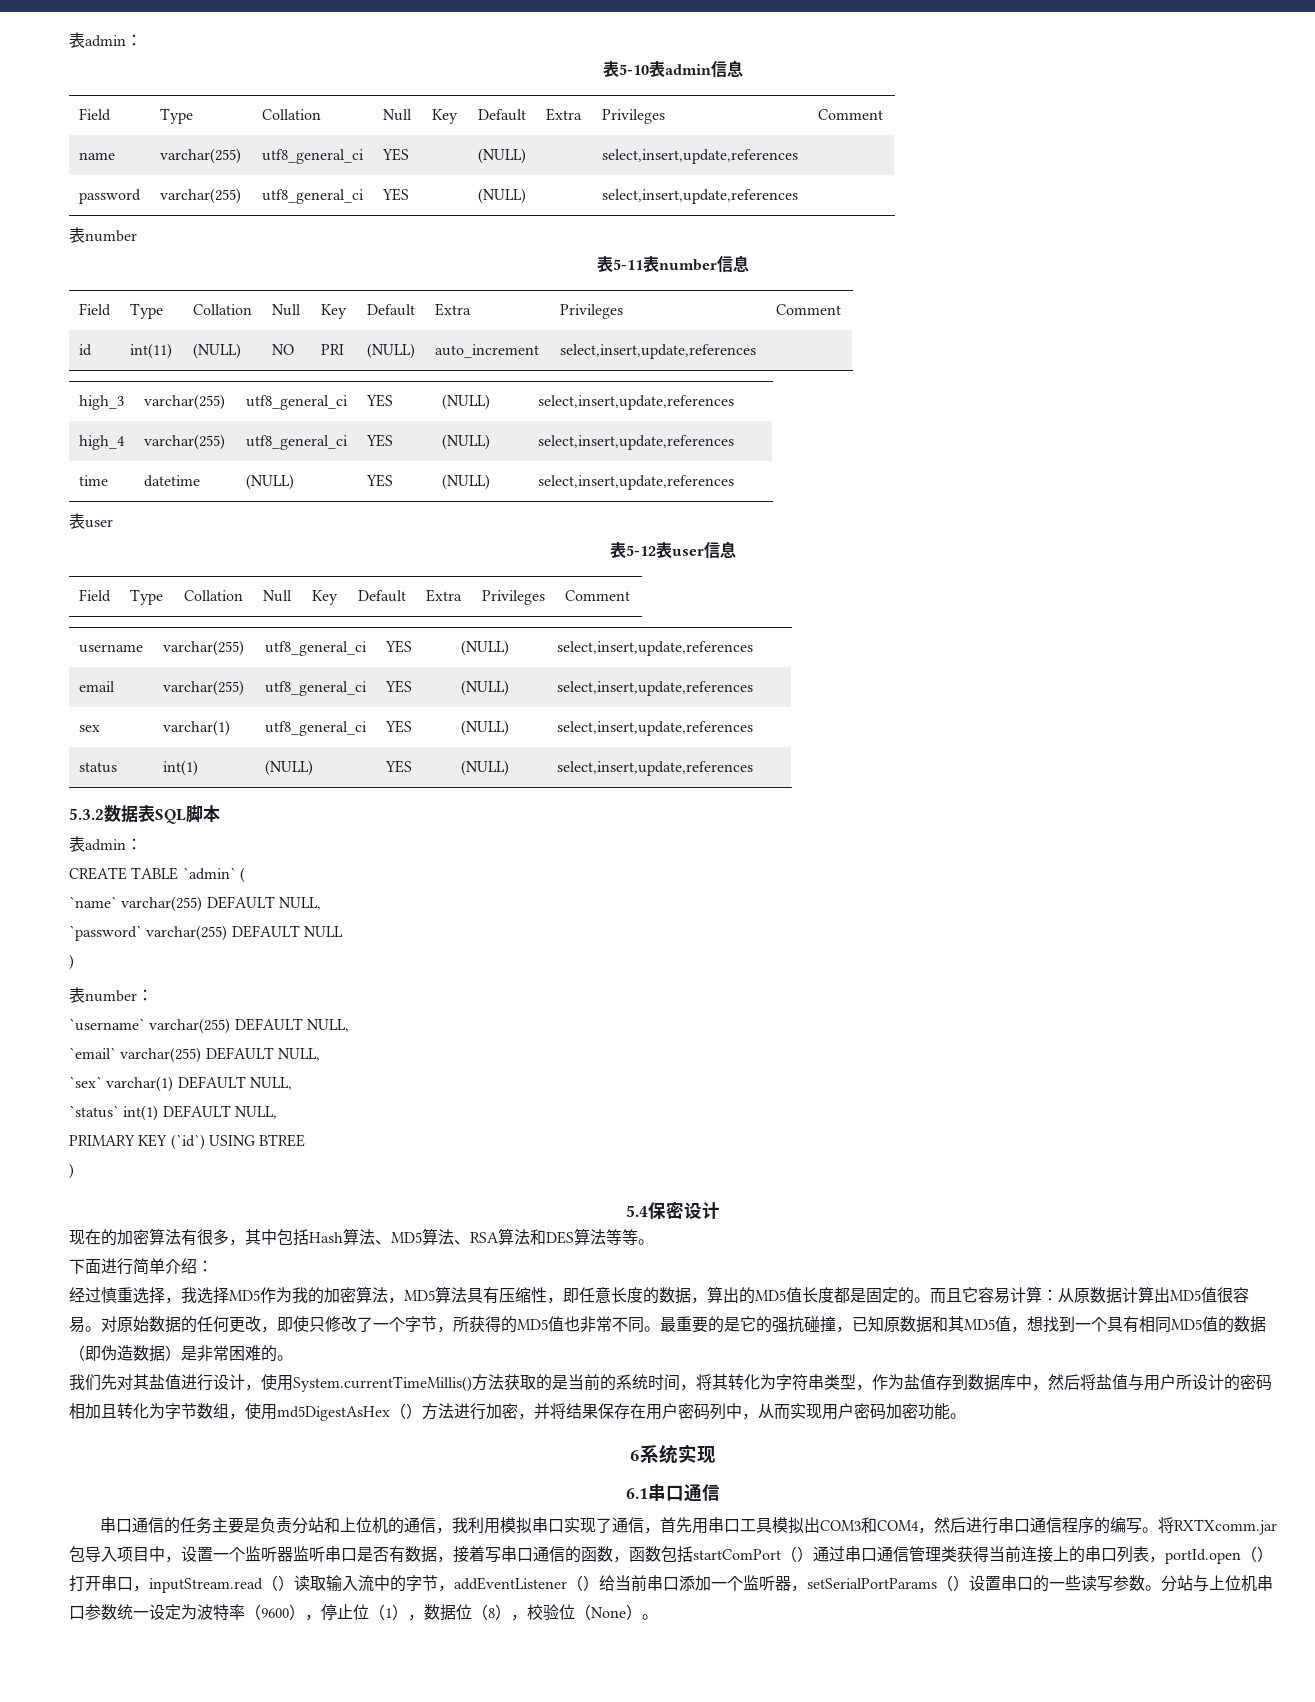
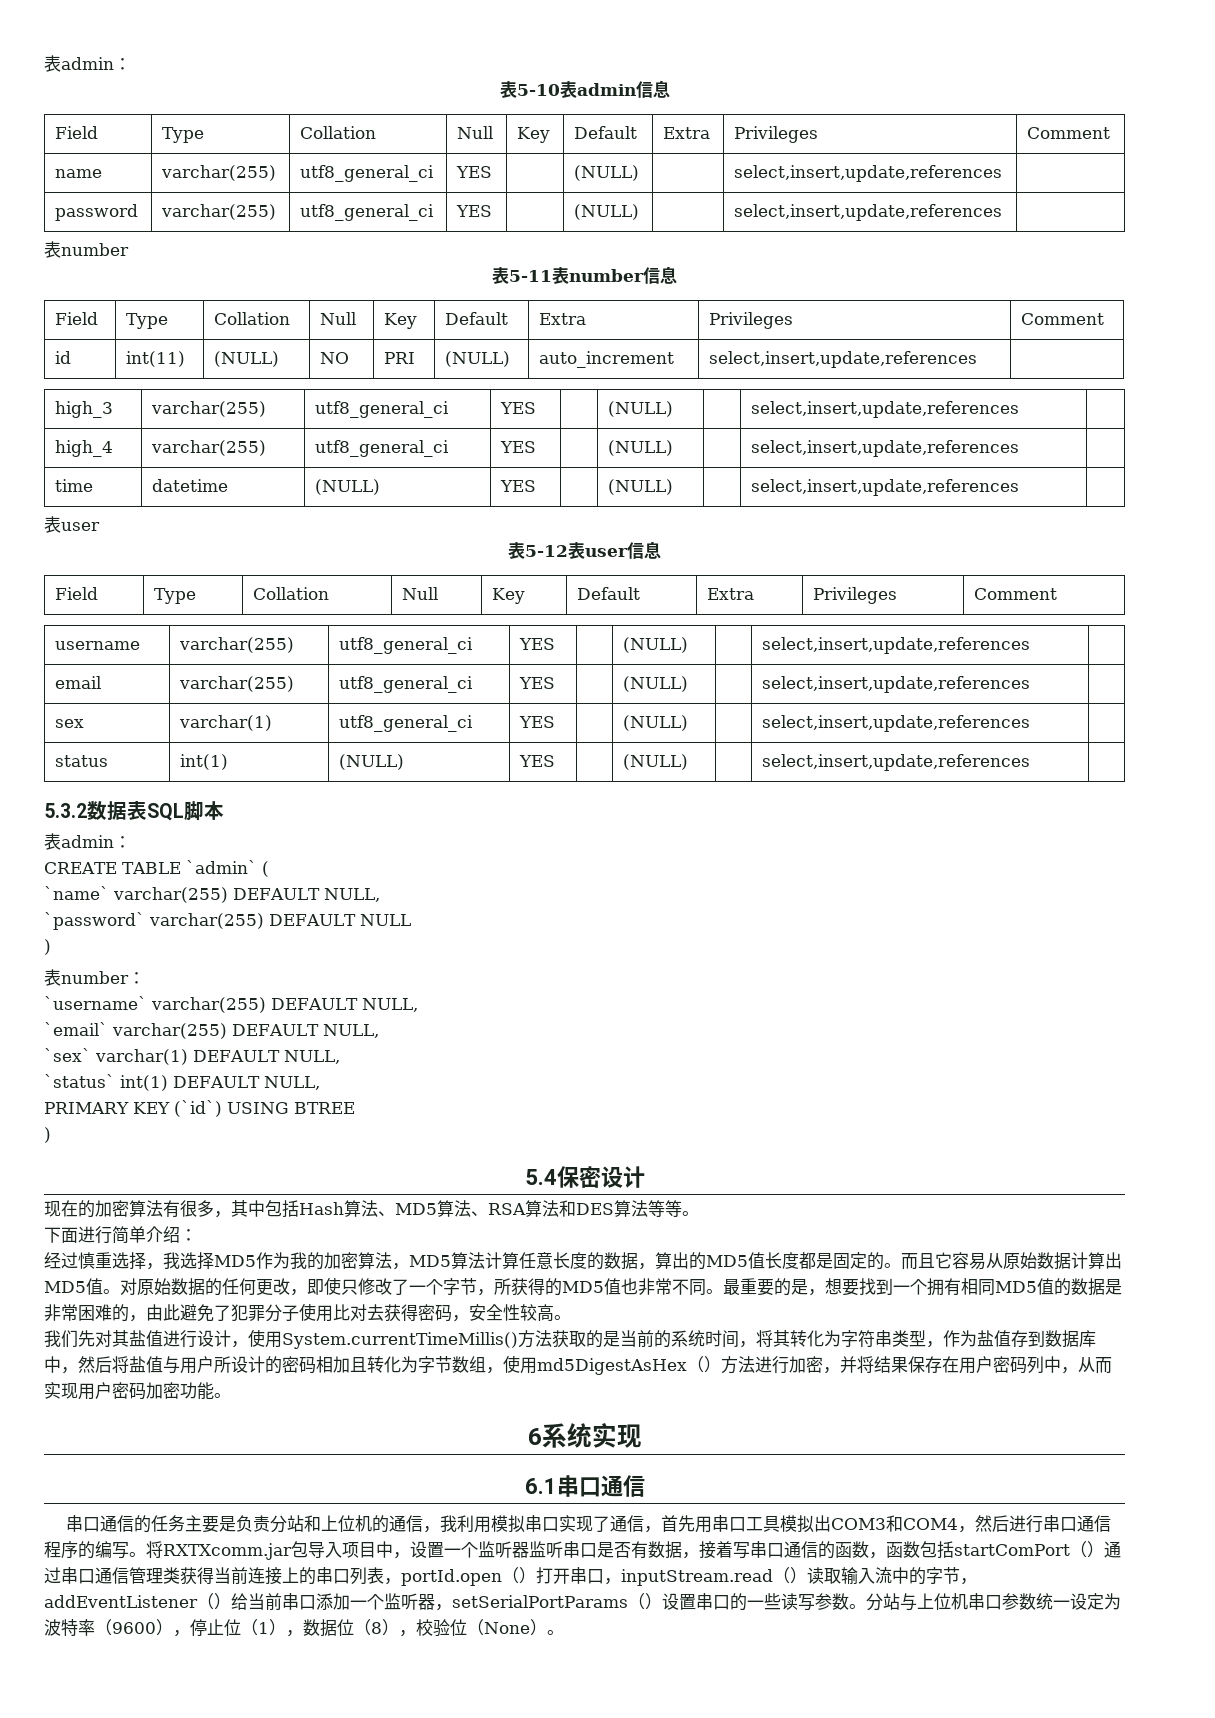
[467,1287,579,1304] 具有压缩性，即 -> [485,1252,519,1269] 计算
[1010,1286,1090,1303] 计算：从原 -> [986,1252,1037,1269] 从原始
[1217,1287,1249,1303] [69,1317,85,1333] 很容易 -> (103, 1286) none
[740,1316,1043,1333] 它的强抗碰撞，已知原数据和其MD5值，想 -> [808,1278,859,1296] ，想要
[1107,1317,1123,1332] 具 -> [927,1278,944,1296] 拥
[69,1345,277,1362] （即伪造数据）是非常困难的 -> [1105,1279,1122,1295] [44,1303,554,1322] 是非常困难的，由此避免了犯罪分子使用比对去获得密码，安全性较高

